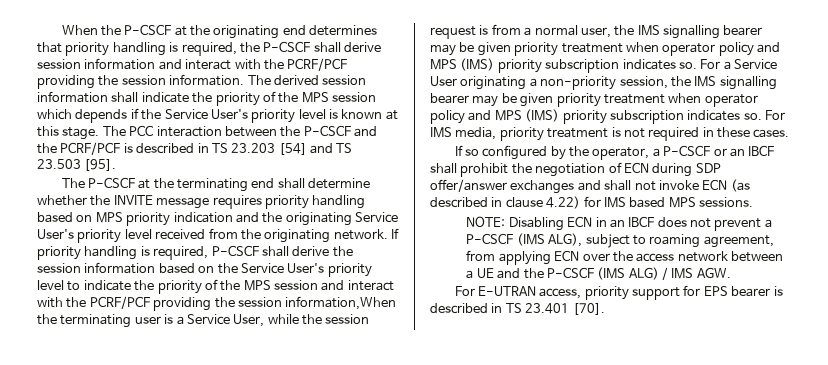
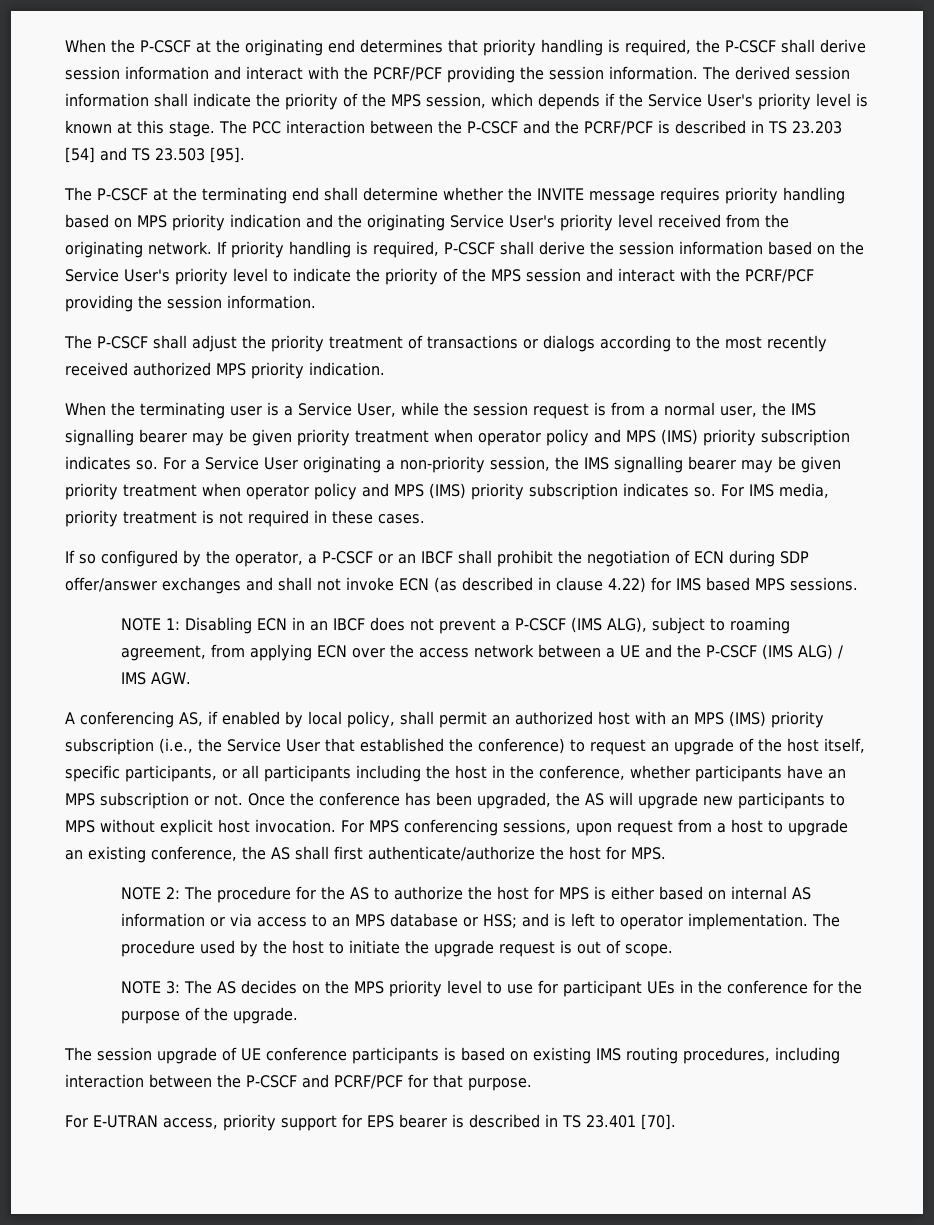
[332,92,376,102] session -> [426,93,486,108] session,
[285,296,397,310] information,When -> [227,295,316,309] [64,335,827,352] [65,362,385,379] [65,402,106,416] information. // The P-CSCF shall adjust the priority treatment of transactions or dialogs according to the most recently received authorized MPS priority indication. // When
[466,216,506,227] NOTE: -> [120,618,180,631] NOTE 1:
(731, 272) none -> [65,711,824,728] [65,738,865,755] [65,765,846,782] [65,792,845,809] [65,819,848,836] [65,846,666,863] [120,886,811,903] [120,913,840,930] [120,940,673,957] [120,980,862,997] [120,1007,298,1024] [64,1047,840,1064] [65,1074,532,1091] // A conferencing AS, if enabled by local policy, shall permit an authorized host with an MPS (IMS) priority subscription (i.e., the Service User that established the conference) to request an upgrade of the host itself, specific participants, or all participants including the host in the conference, whether participants have an MPS subscription or not. Once the conference has been upgraded, the AS will upgrade new participants to MPS without explicit host invocation. For MPS conferencing sessions, upon request from a host to upgrade an existing conference, the AS shall first authenticate/authorize the host for MPS. // NOTE 2: The procedure for the AS to authorize the host for MPS is either based on internal AS information or via access to an MPS database or HSS; and is left to operator implementation. The procedure used by the host to initiate the upgrade request is out of scope. // NOTE 3: The AS decides on the MPS priority level to use for participant UEs in the conference for the purpose of the upgrade. // The session upgrade of UE conference participants is based on existing IMS routing procedures, including interaction between the P-CSCF and PCRF/PCF for that purpose.

